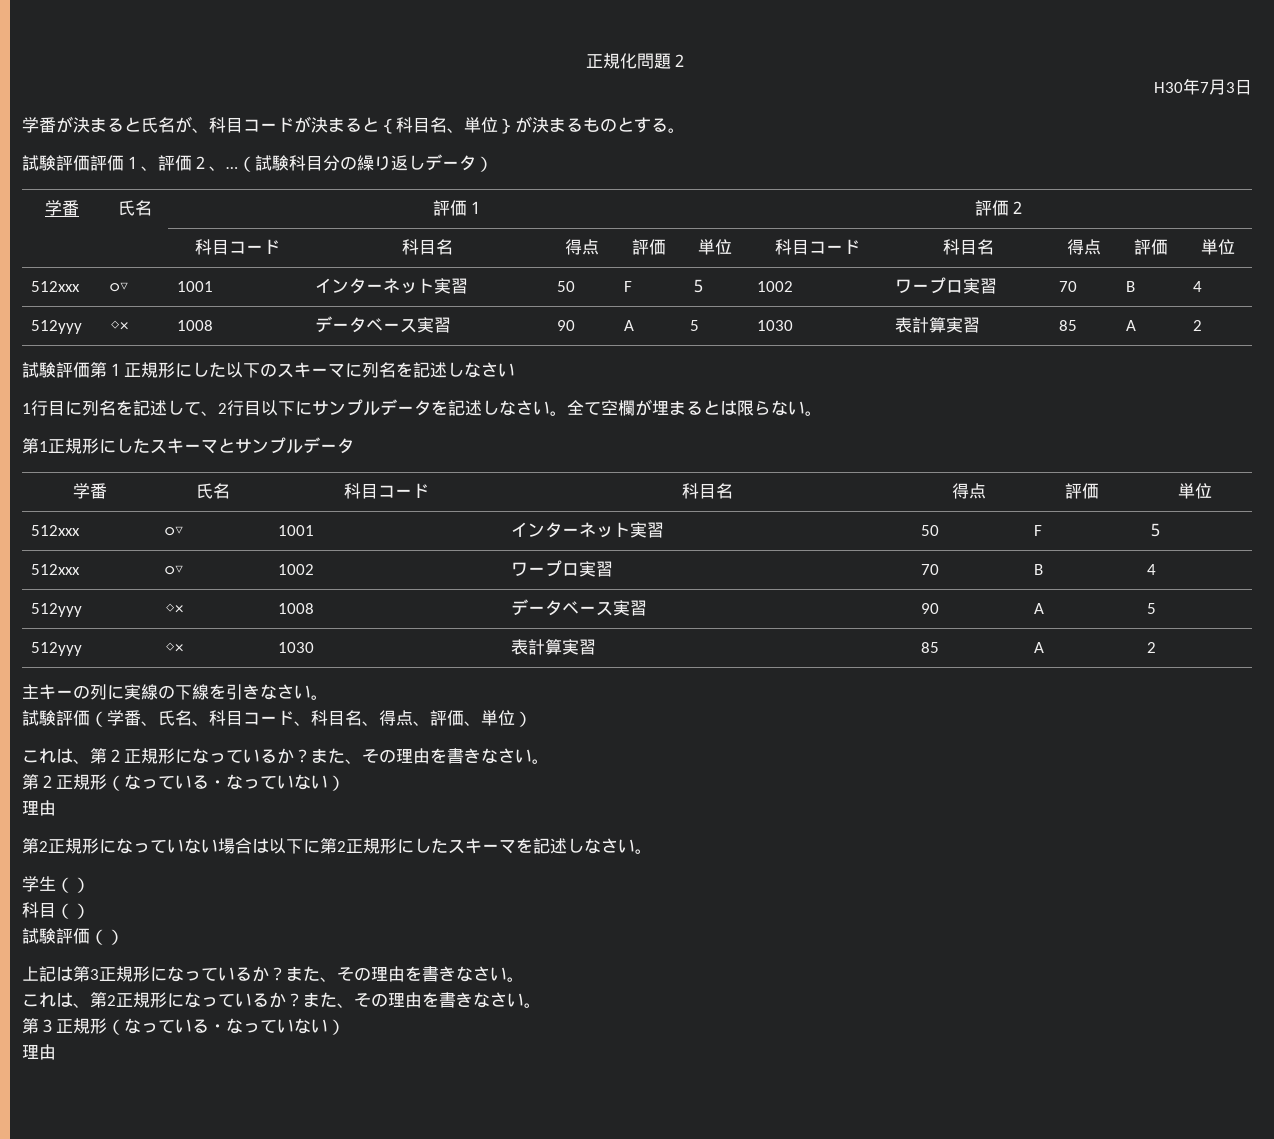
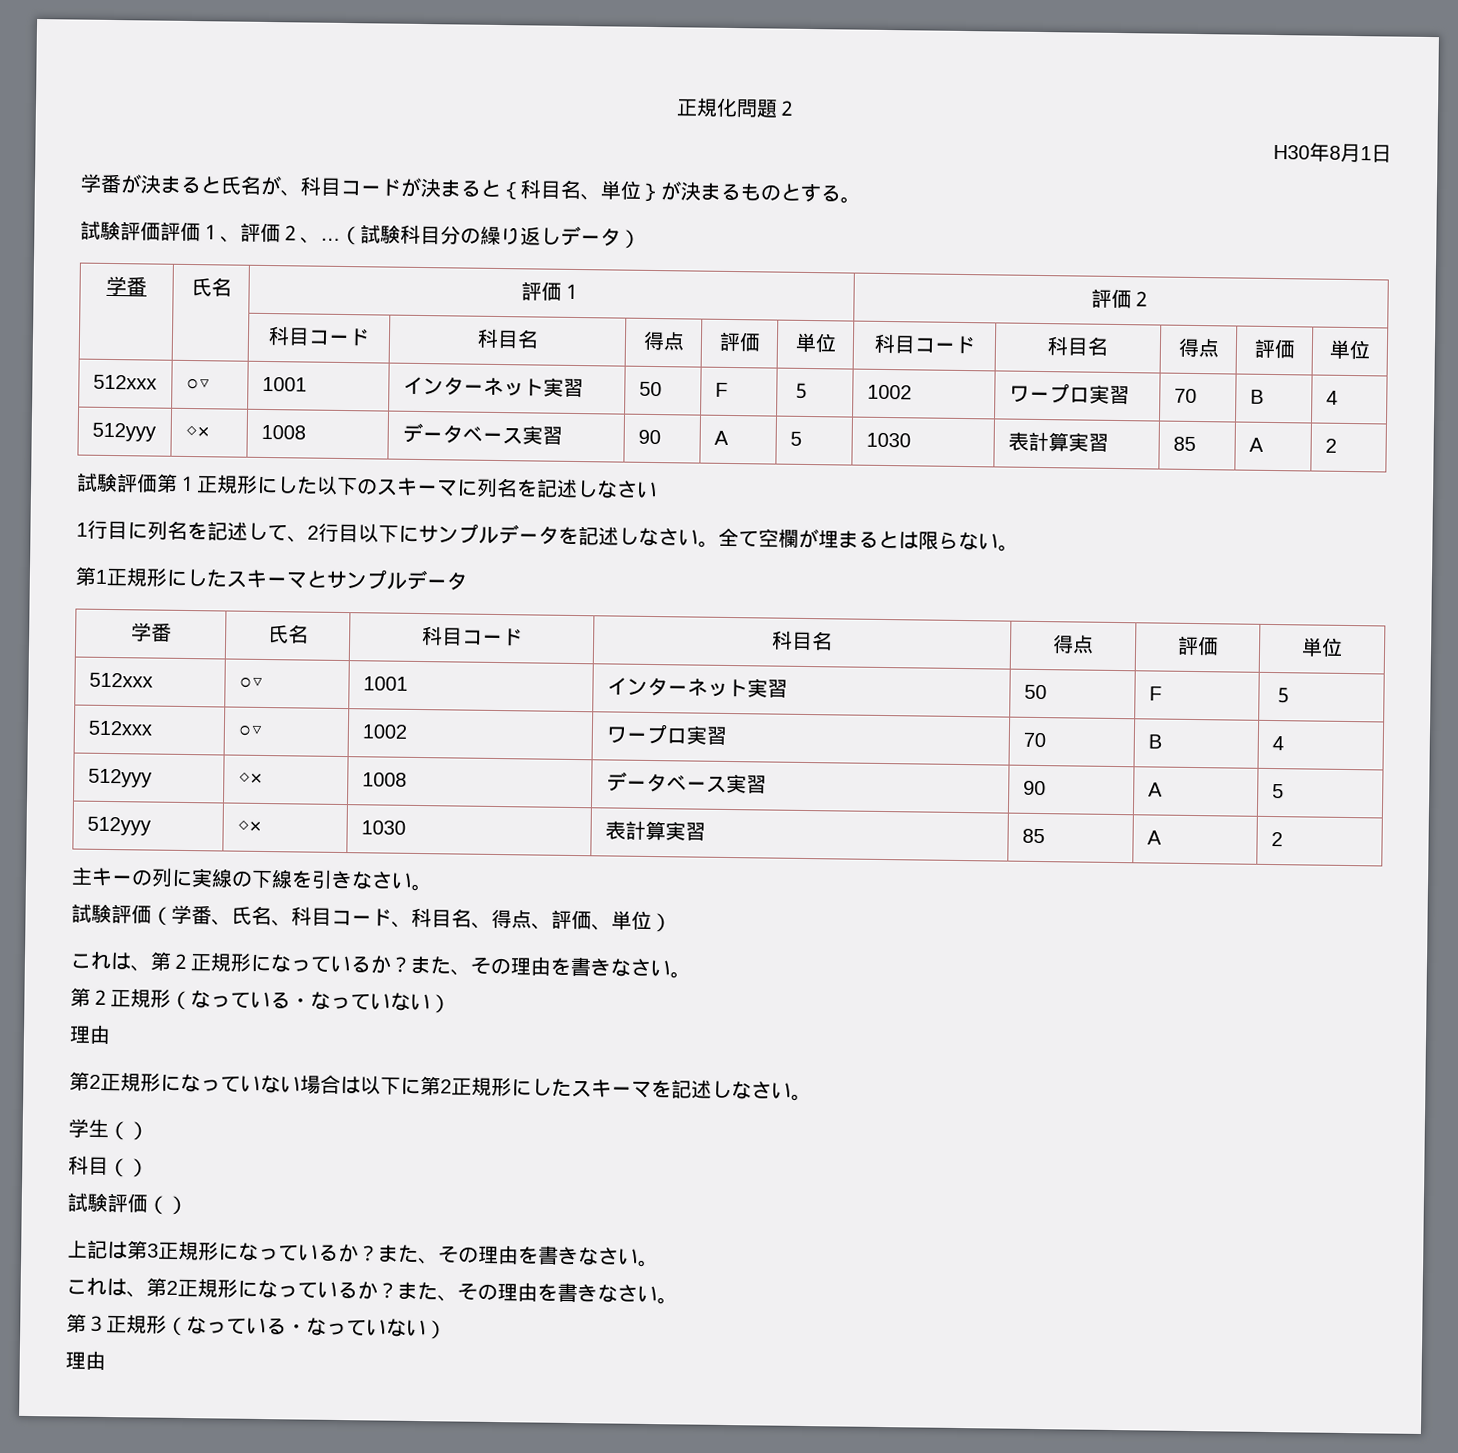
[1200,79,1235,95] 7月3 -> [1329,143,1372,163] 8月1

